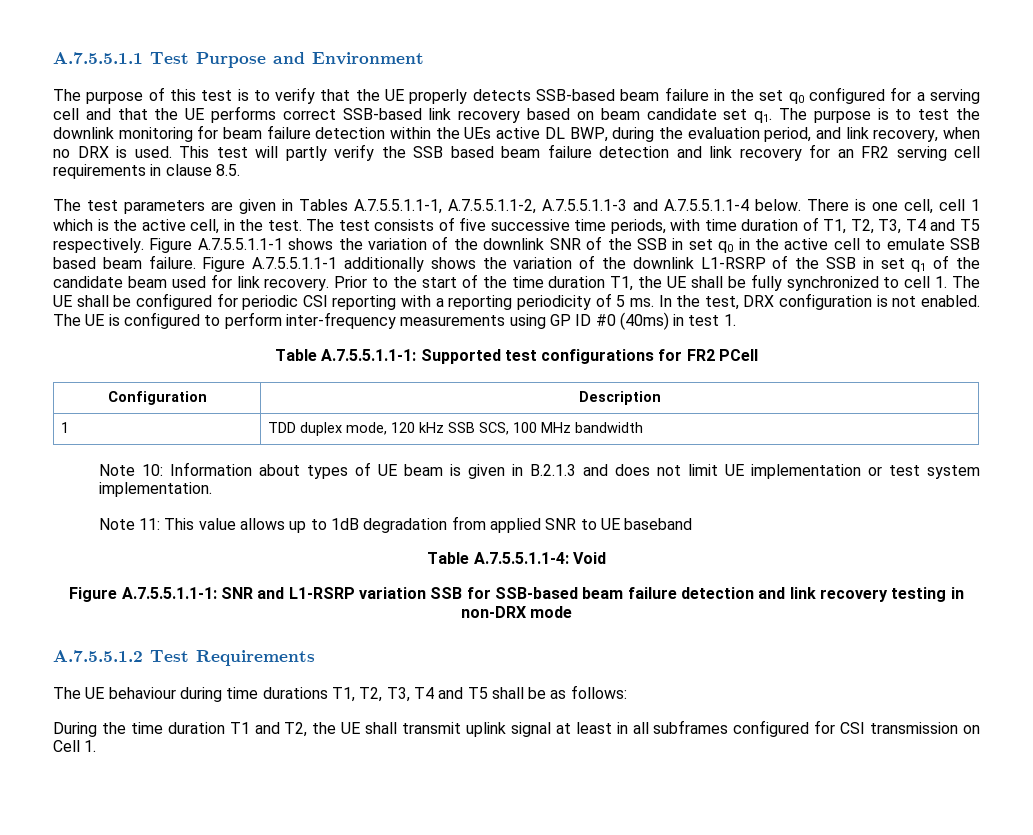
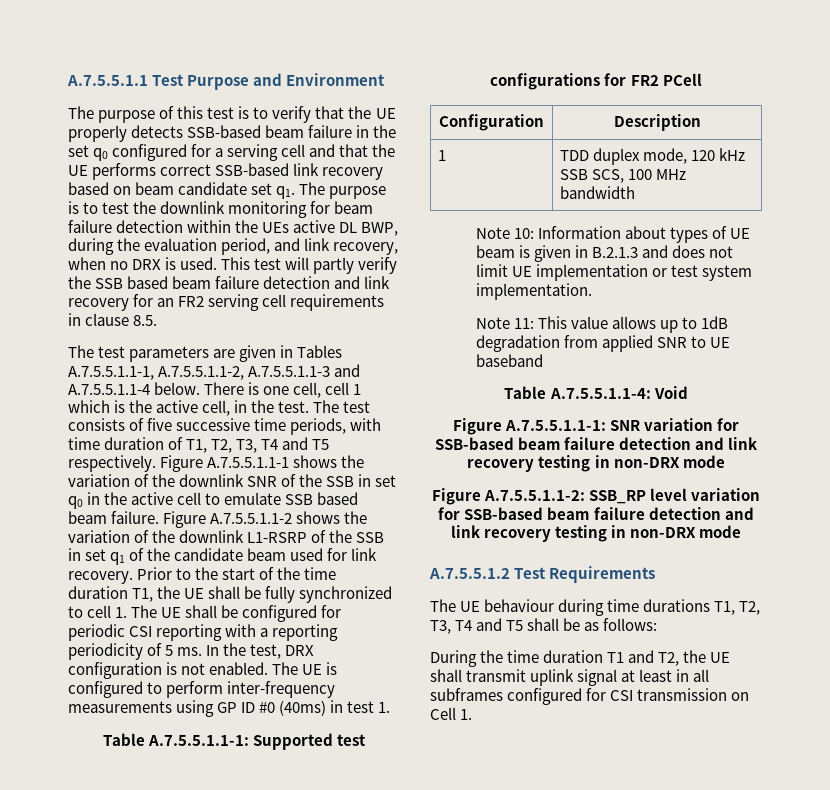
[252,257,425,272] A.7.5.5.1.1-1 additionally -> [210,513,293,524] A.7.5.5.1.1-2
[257,587,463,599] and L1-RSRP variation SSB -> [644,418,740,431] [434,437,758,450] [467,455,725,472] [431,488,761,505] variation for SSB-based beam failure detection and link recovery testing in non-DRX mode // Figure A.7.5.5.1.1-2: SSB_RP level variation

